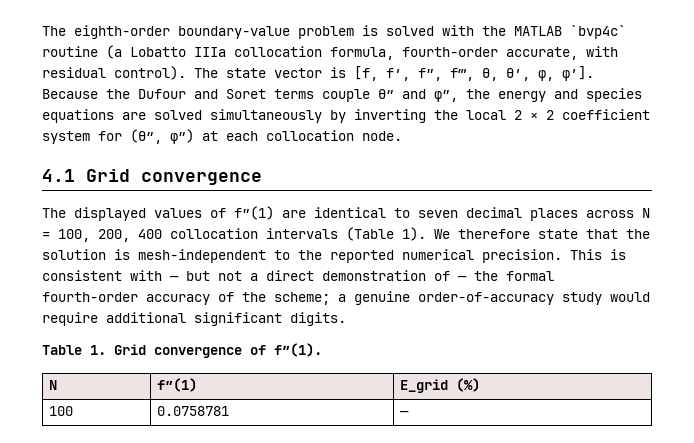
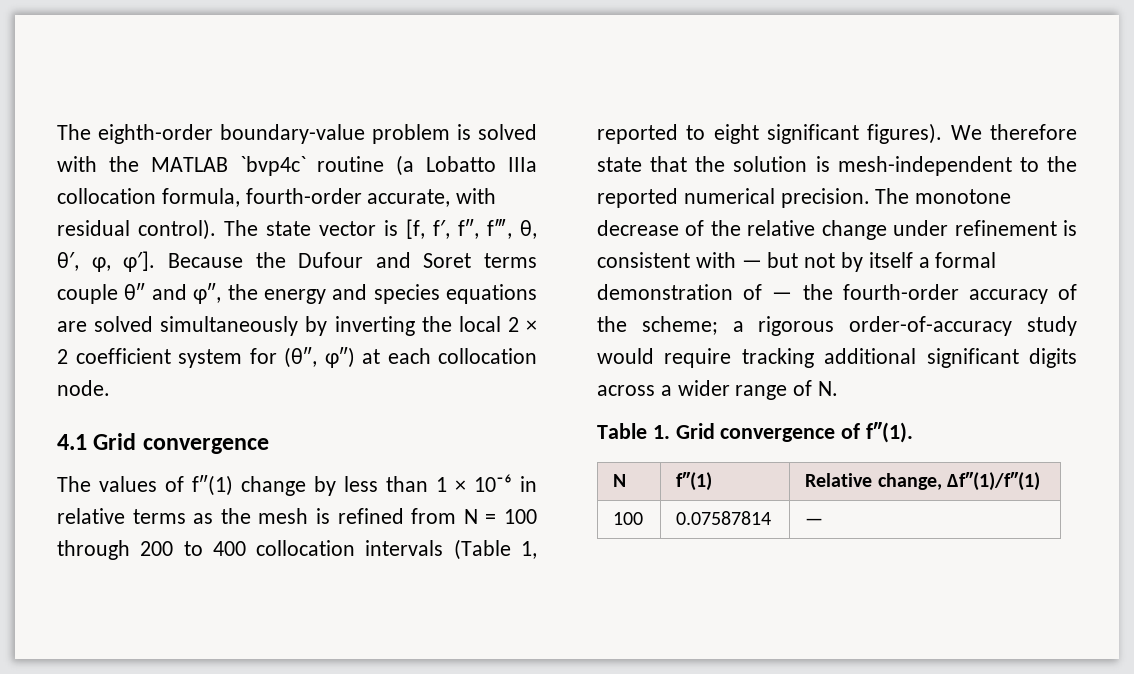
[74,207,146,221] displayed -> (91, 484) none
[282,207,650,221] [42,227,426,242] are identical to seven decimal places across N = 100, 200, 400 collocation intervals (Table 1). -> [241,474,537,496] [57,508,538,524] [57,539,537,560] [597,123,943,144] change by less than 1 × 10⁻⁶ in relative terms as the mesh is refined from N = 100 through 200 to 400 collocation intervals (Table 1, reported to eight significant figures).
[570,249,602,260] This -> [875,188,1012,204] [597,220,1057,240] The monotone decrease of the relative change under refinement
[250,270,314,281] a direct -> [841,252,997,272] by itself a formal
[506,271,554,281] formal -> (833, 292) none
[354,291,410,305] genuine -> [758,316,835,336] rigorous
(98, 319) none -> [741,348,814,368] tracking
[290,312,346,326] digits. -> [1029,348,1077,368] [597,380,839,400] digits across a wider range of N.
[399,378,480,393] E_grid (%) -> [805,472,1040,491] Relative change, Δf″(1)/f″(1)
[156,406,229,416] 0.0758781 -> [676,511,772,525] 0.07587814

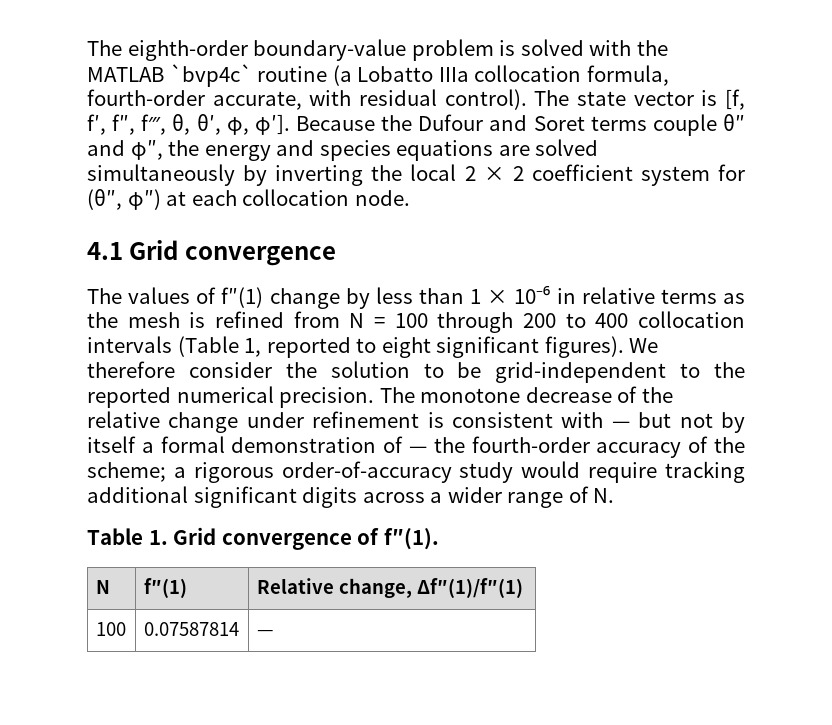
[597,156,1012,176] state that the solution is mesh-independent -> [188,361,667,383] consider the solution to be grid-independent

